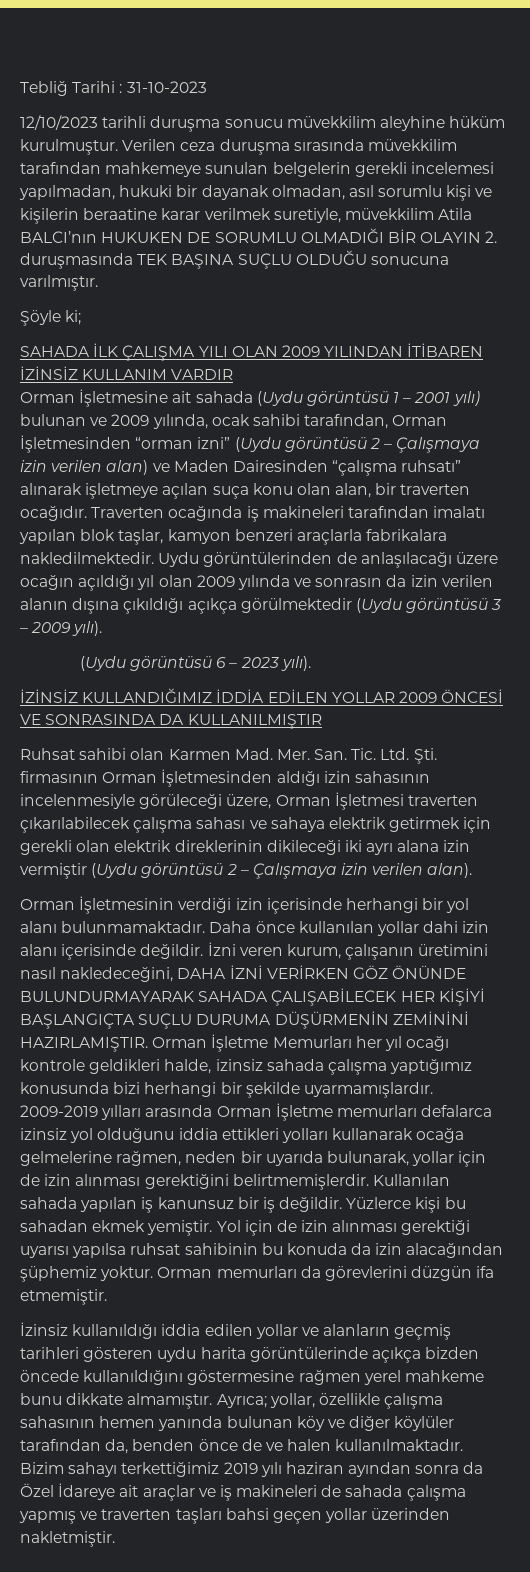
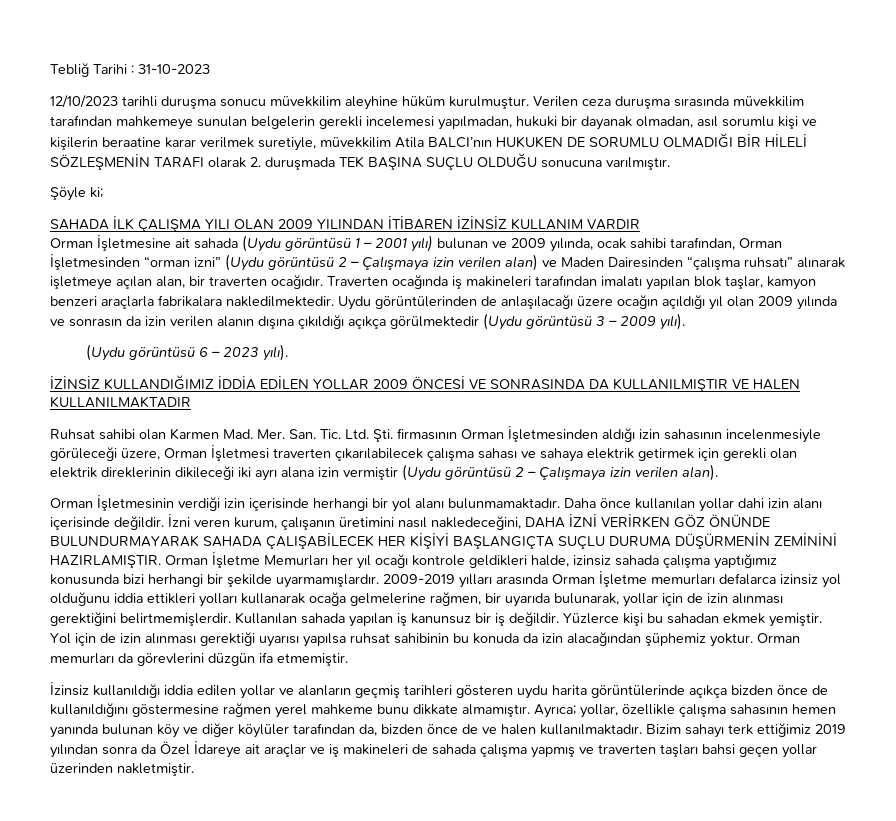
[420,231,498,243] [20,253,133,269] OLAYIN 2. duruşmasında -> [765,134,807,147] [50,154,335,170] HİLELİ SÖZLEŞMENİN TARAFI olarak 2. duruşmada
[212,483,331,499] suça konu olan -> (152, 282) none
(322, 721) none -> [732,379,800,390] [50,396,191,408] VE HALEN KULLANILMAKTADIR
[185,1151,237,1163] neden -> (481, 599) none
[20,1370,79,1382] öncede -> [777,685,828,695] önce de
[132,1439,195,1451] benden -> [381,724,423,734] bizden
[121,1462,412,1477] terkettiğimiz 2019 yılı haziran ayından -> [728,723,846,737] [50,744,98,758] terk ettiğimiz 2019 yılından

